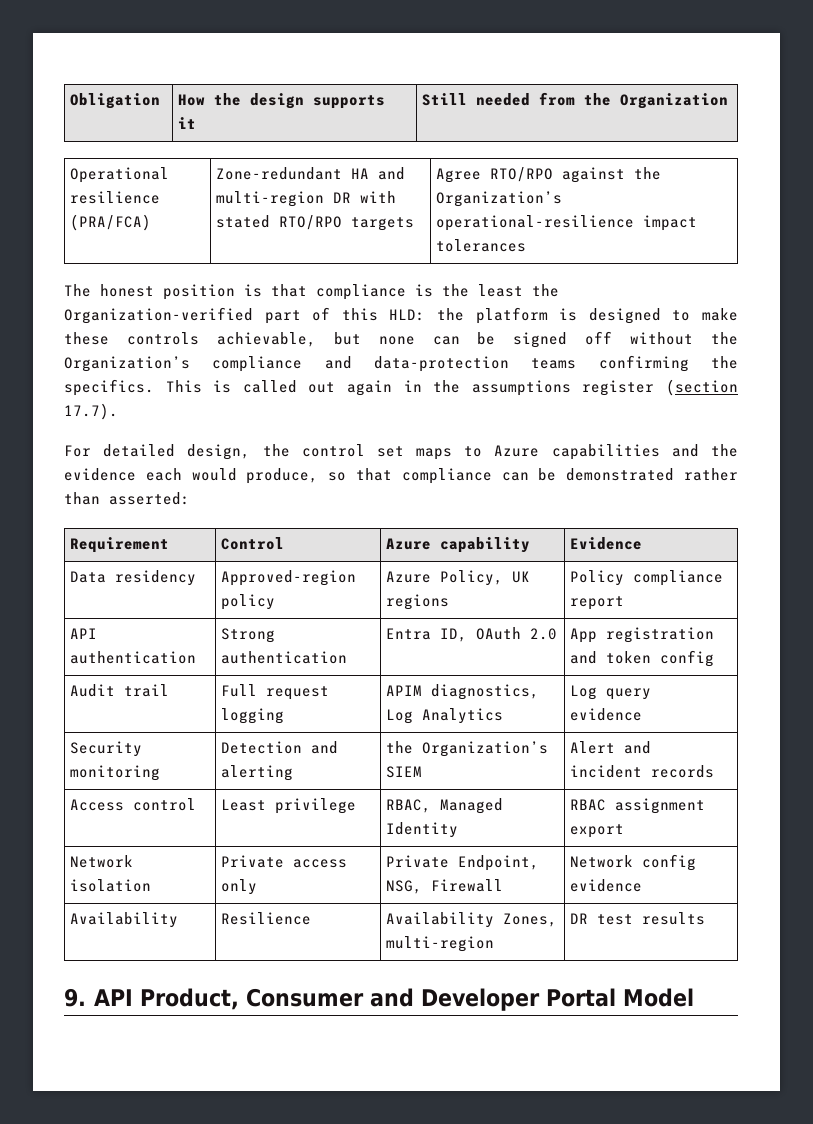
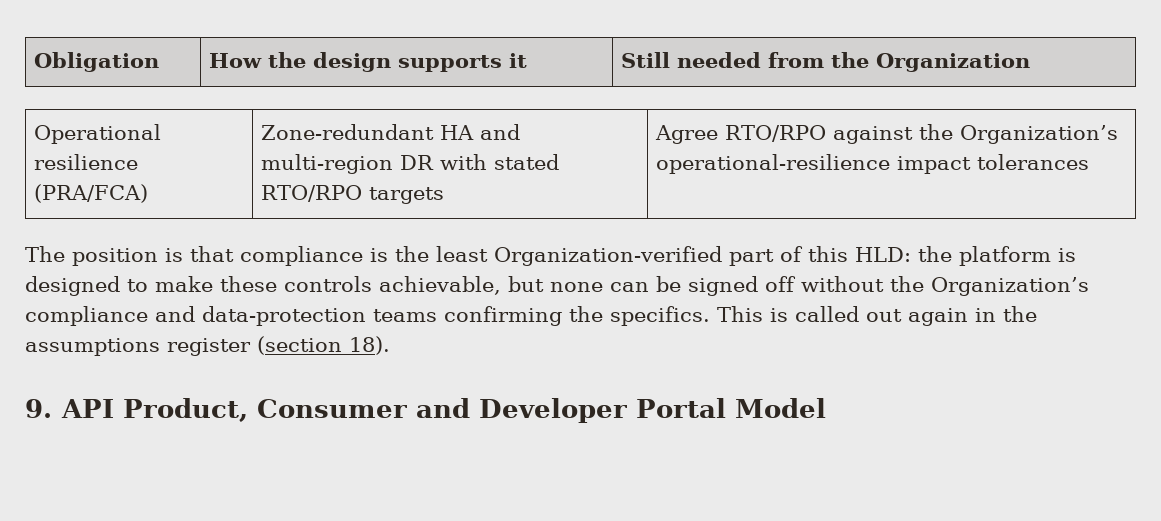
[100,284,154,297] honest -> (65, 254) none
[532,284,559,297] the -> (488, 254) none
[64,403,118,420] [64,444,738,460] [64,468,738,484] [64,492,190,505] [70,537,170,553] [221,537,285,550] [386,537,531,553] [570,537,643,550] [70,570,197,586] [221,570,357,586] [221,594,276,610] [386,570,531,586] [386,594,450,610] [570,570,724,586] [570,596,625,610] [70,628,98,639] [70,651,197,664] [221,628,276,643] [221,651,348,664] [386,627,558,642] [570,627,715,643] [570,650,715,667] [70,684,170,697] [221,684,330,700] [221,708,285,724] [386,684,540,700] [386,708,504,724] [570,685,652,700] [570,708,643,721] [70,741,143,757] [70,765,161,781] [221,741,339,754] [221,765,294,781] [386,741,549,757] [386,766,423,778] [570,741,652,754] [570,765,715,778] [70,798,197,811] [221,798,357,814] [386,798,504,814] [386,822,459,838] [570,798,706,814] [570,824,625,838] [70,855,134,868] [70,879,152,892] [221,855,348,868] [221,879,258,895] [386,855,540,871] [386,879,504,894] [570,854,697,871] [570,879,643,892] [70,912,179,928] [221,912,312,925] [386,912,558,928] [386,936,495,952] [570,912,706,925] 17.7). // For detailed design, the control set maps to Azure capabilities and the evidence each would produce, so that compliance can be demonstrated rather than asserted: // Requirement | Control | Azure capability | Evidence // Data residency | Approved-region policy | Azure Policy, UK regions | Policy compliance report // API authentication | Strong authentication | Entra ID, OAuth 2.0 | App registration and token config // Audit trail | Full request logging | APIM diagnostics, Log Analytics | Log query evidence // Security monitoring | Detection and alerting | the Organization’s SIEM | Alert and incident records // Access control | Least privilege | RBAC, Managed Identity | RBAC assignment export // Network isolation | Private access only | Private Endpoint, NSG, Firewall | Network config evidence // Availability | Resilience | Availability Zones, multi-region | DR test results -> [349,336,390,355] 18).

